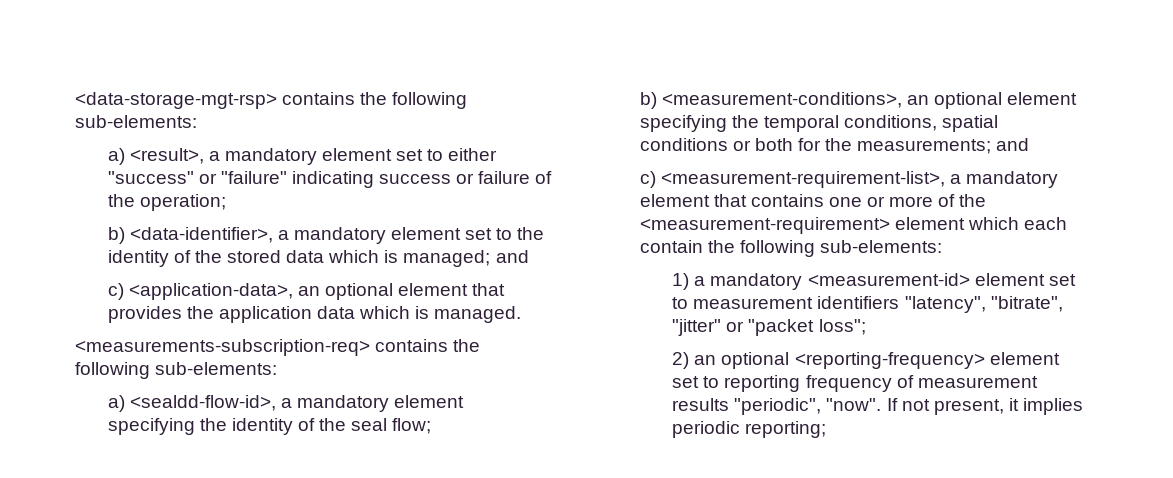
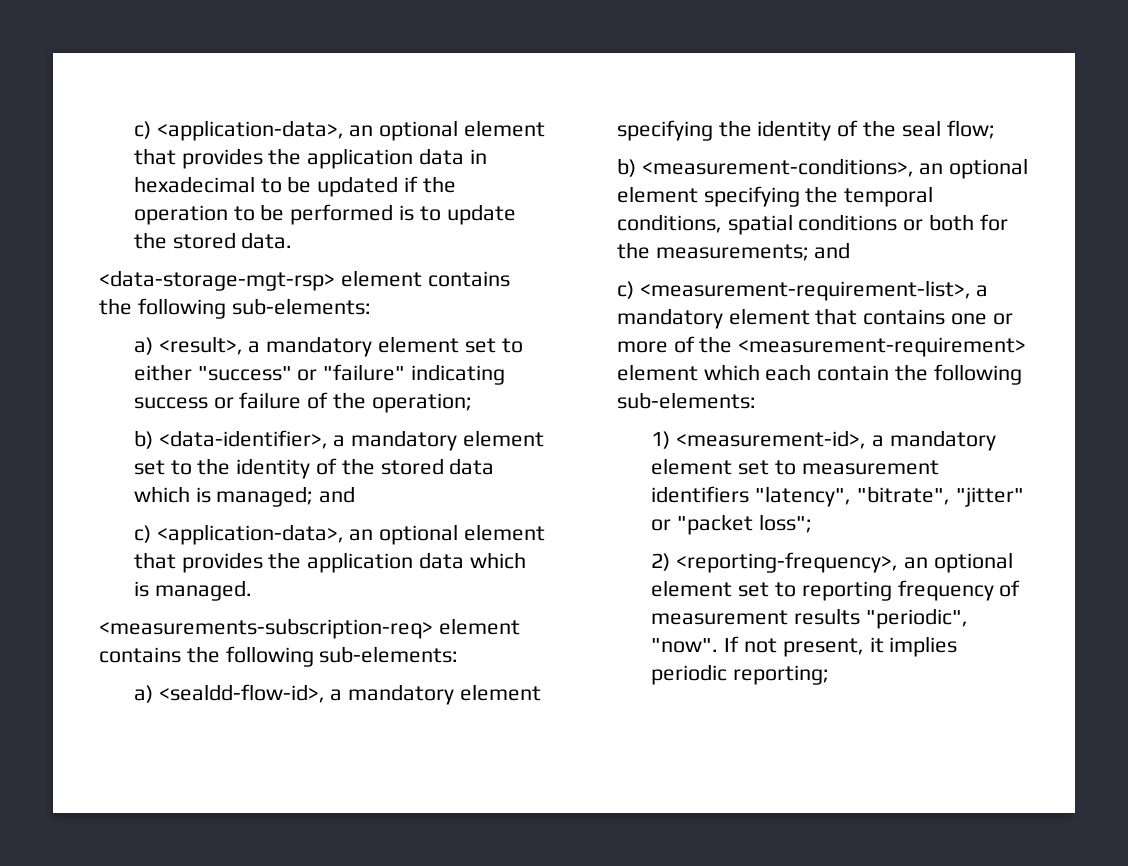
[75,92,277,109] <data-storage-mgt-rsp> -> [133,120,545,141] [133,148,487,169] [133,176,456,197] [133,204,516,225] [133,232,293,249] [99,270,422,291] c) <application-data>, an optional element that provides the application data in hexadecimal to be updated if the operation to be performed is to update the stored data. // <data-storage-mgt-rsp> element
(370, 347) none -> [438,618,520,635] element
[694,273,970,290] a mandatory <measurement-id> -> [676,430,996,451] <measurement-id>, a mandatory
[694,352,985,369] an optional <reporting-frequency> -> [676,552,1013,573] <reporting-frequency>, an optional

